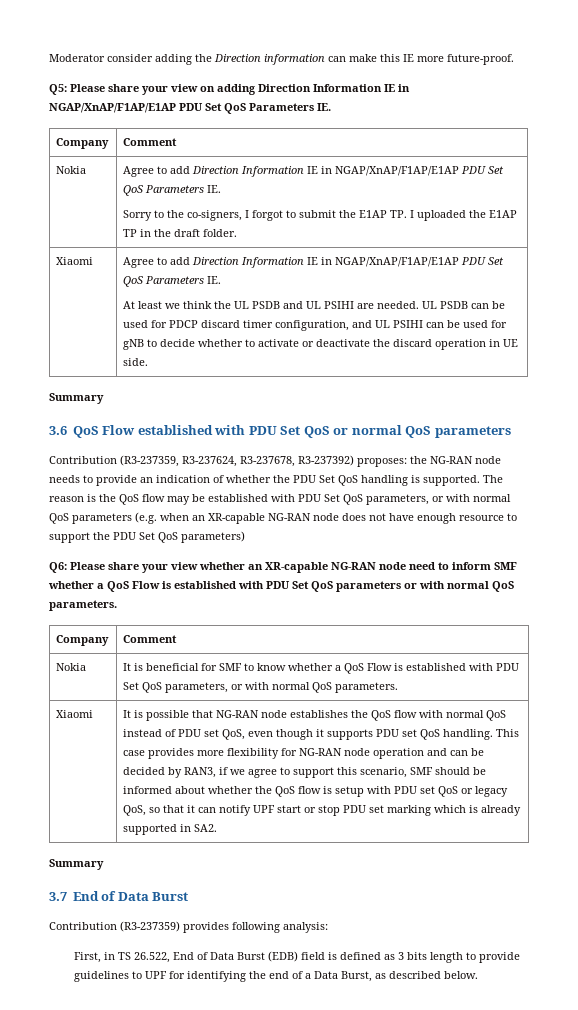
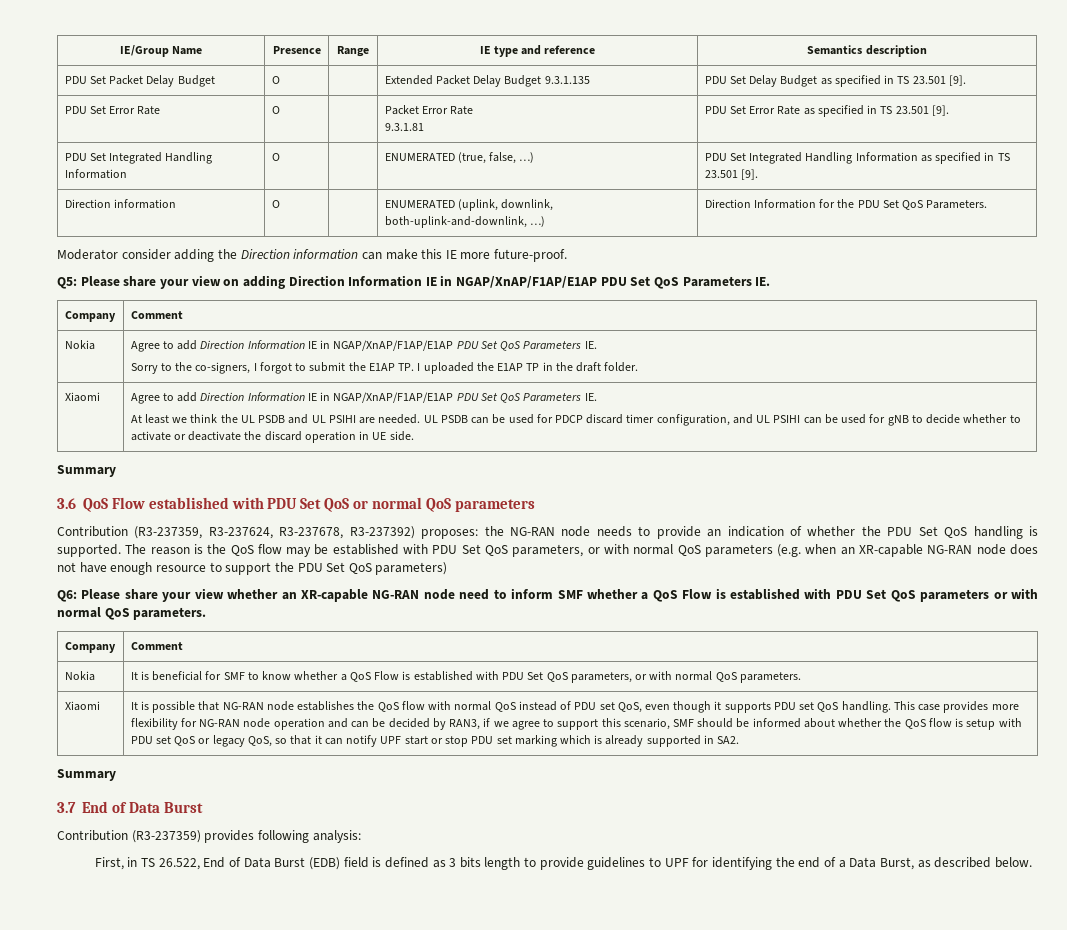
(49, 58) none -> [119,45,203,57] [272,46,321,54] [337,46,369,57] [479,45,596,57] [807,45,927,57] [64,75,215,87] [271,76,280,84] [384,75,590,87] [704,75,966,87] [64,106,161,115] [271,106,280,114] [384,105,474,115] [384,123,424,131] [704,105,949,117] [64,152,213,164] [64,169,127,179] [271,153,280,161] [384,152,535,164] [704,152,1010,164] [704,169,758,180] [64,199,176,209] [271,200,280,208] [384,199,554,211] [384,216,545,228] [704,199,988,210] IE/Group Name | Presence | Range | IE type and reference | Semantics description // PDU Set Packet Delay Budget | O | | Extended Packet Delay Budget 9.3.1.135 | PDU Set Delay Budget as specified in TS 23.501 [9]. // PDU Set Error Rate | O | | Packet Error Rate // 9.3.1.81 | PDU Set Error Rate as specified in TS 23.501 [9]. // PDU Set Integrated Handling Information | O | | ENUMERATED (true, false, …) | PDU Set Integrated Handling Information as specified in TS 23.501 [9]. // Direction information | O | | ENUMERATED (uplink, downlink, both-uplink-and-downlink, …) | Direction Information for the PDU Set QoS Parameters. //

